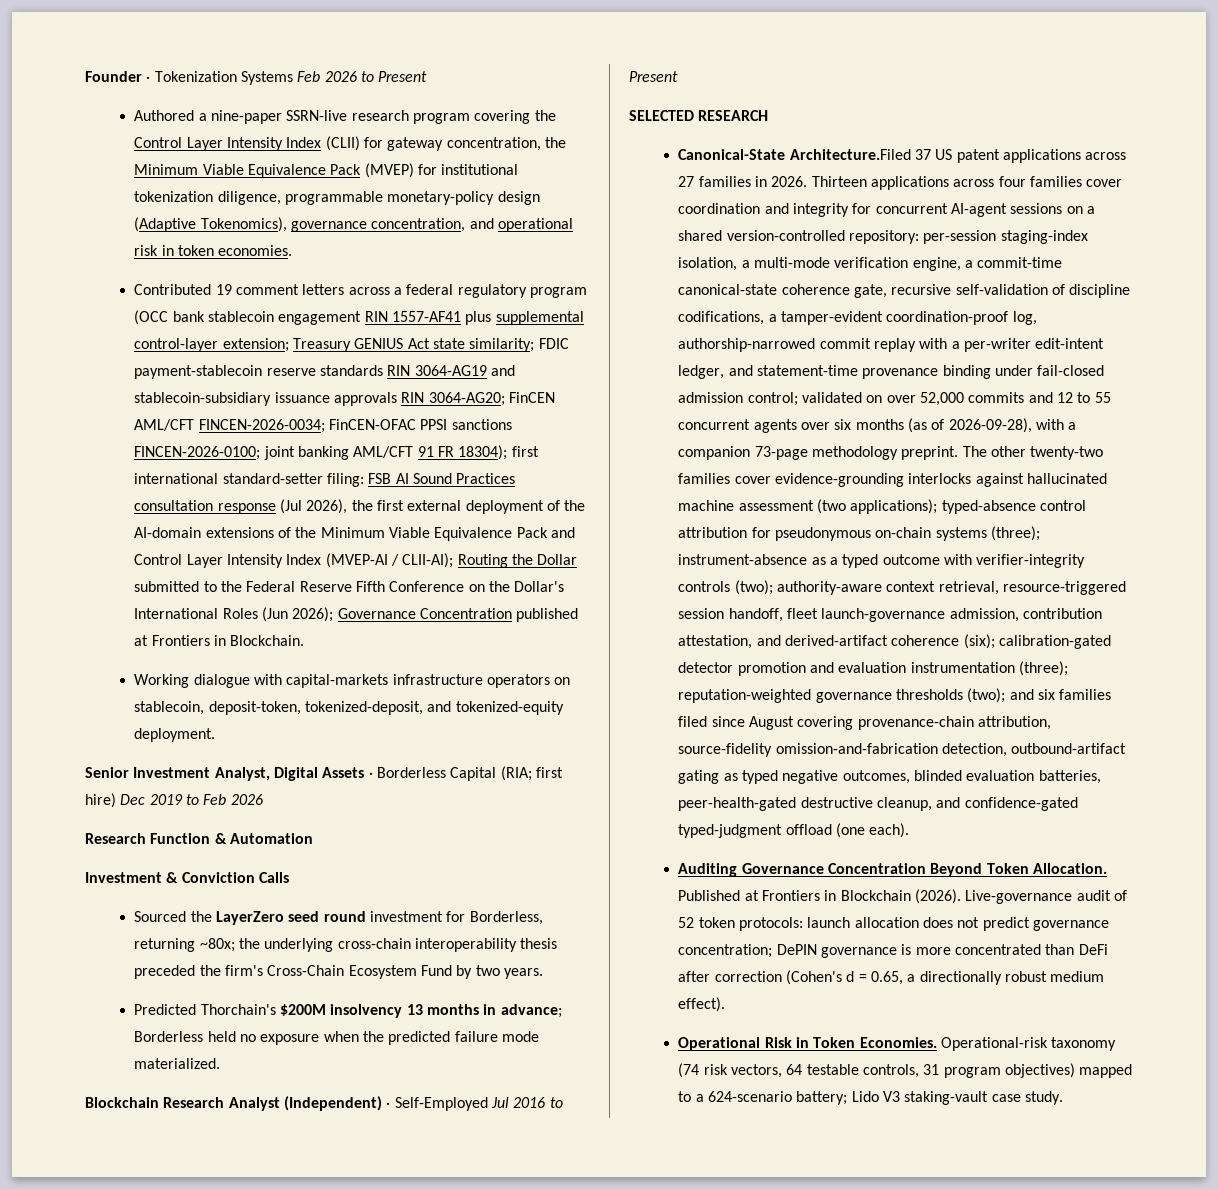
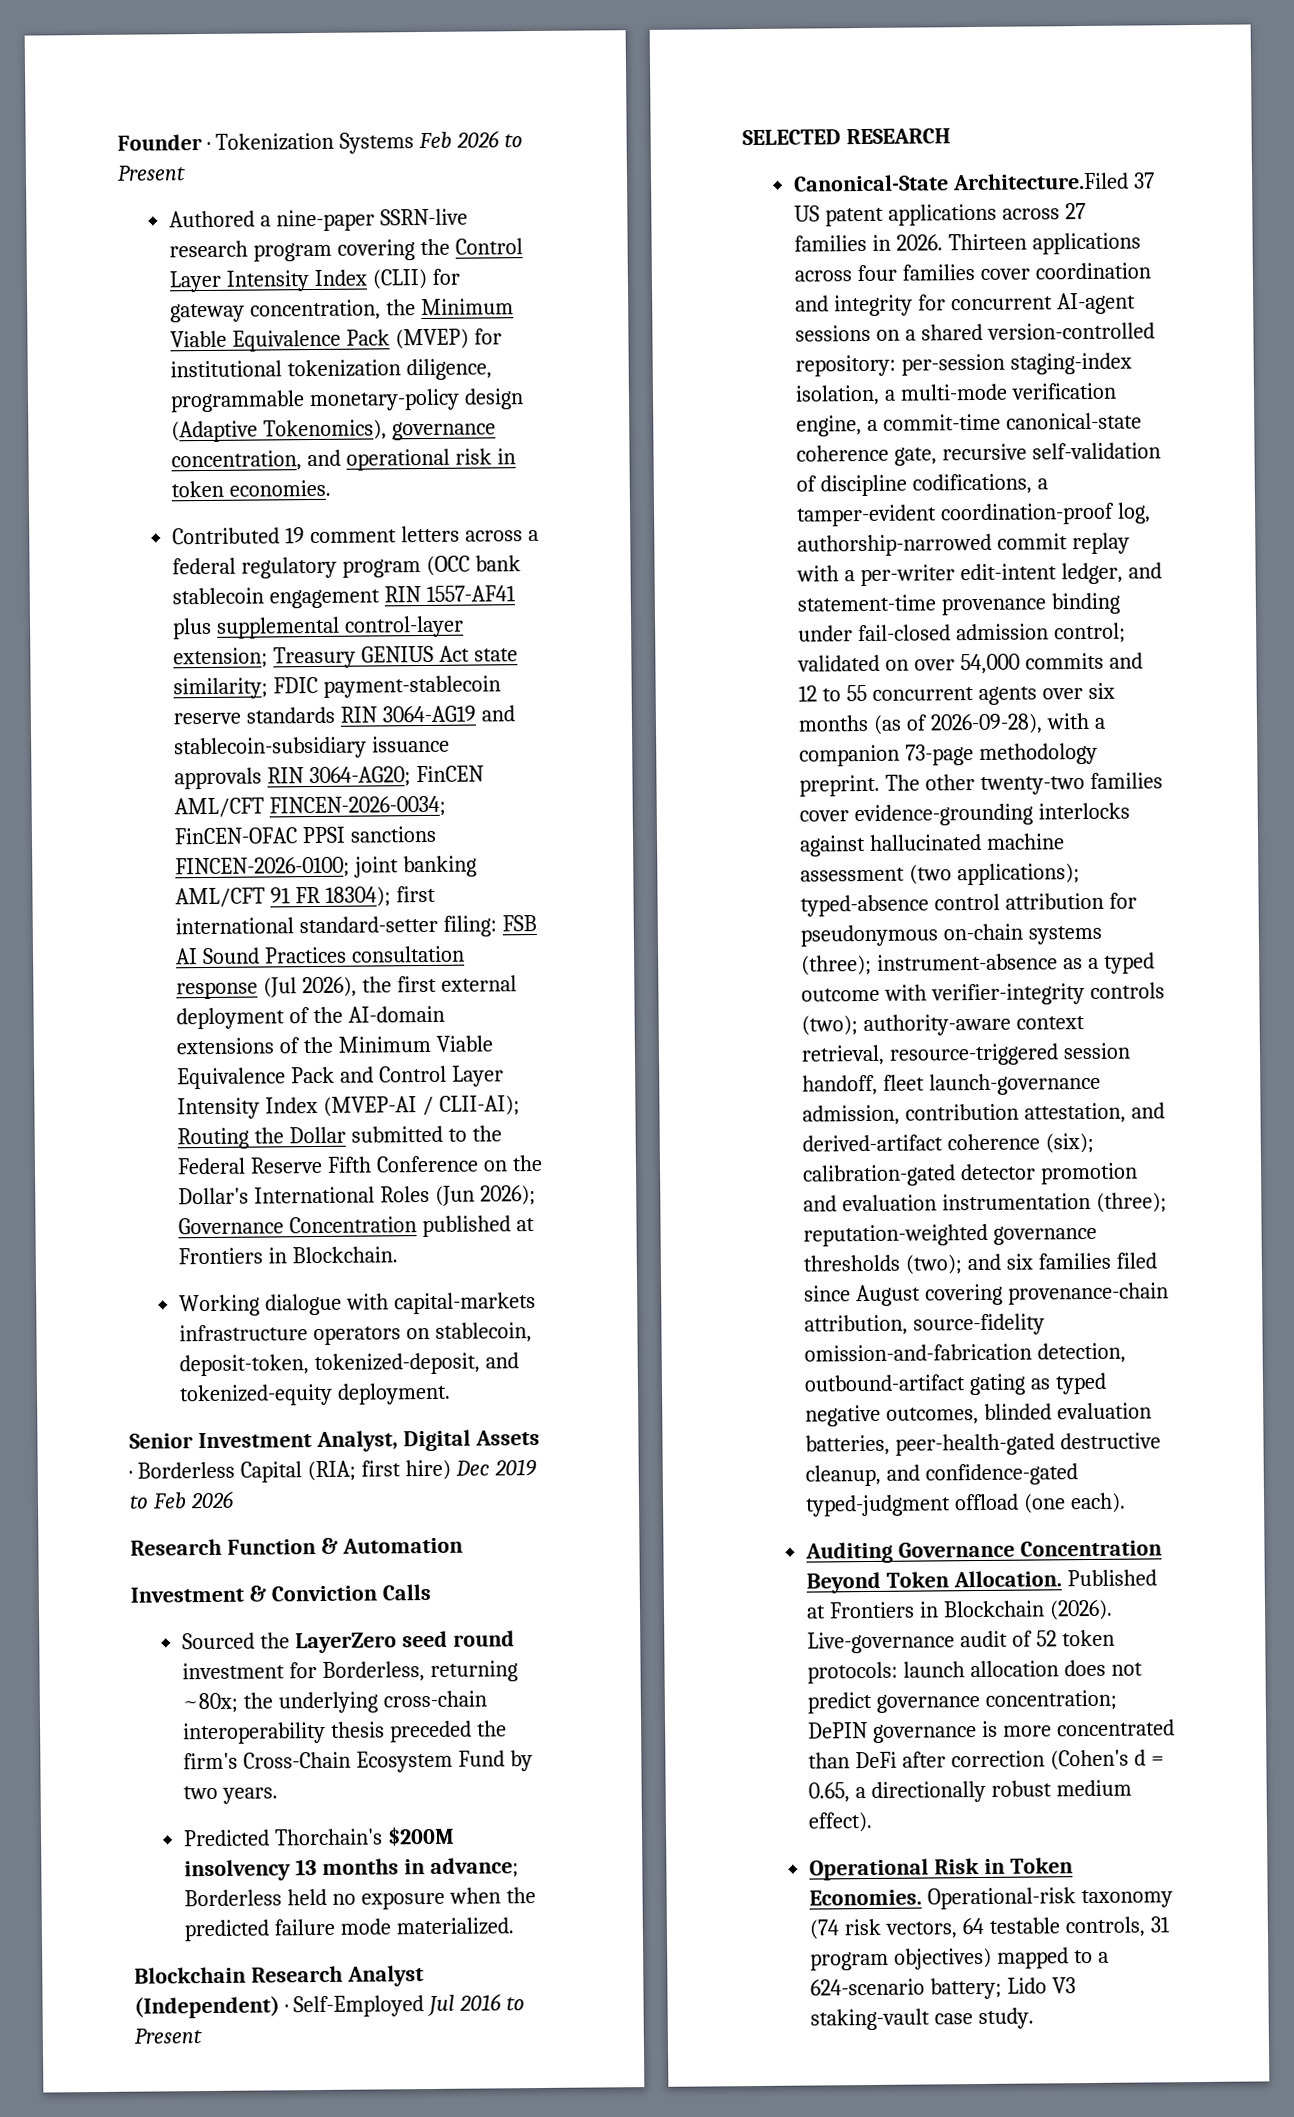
[919,392,964,406] 52,000 -> [959,653,1020,675] 54,000

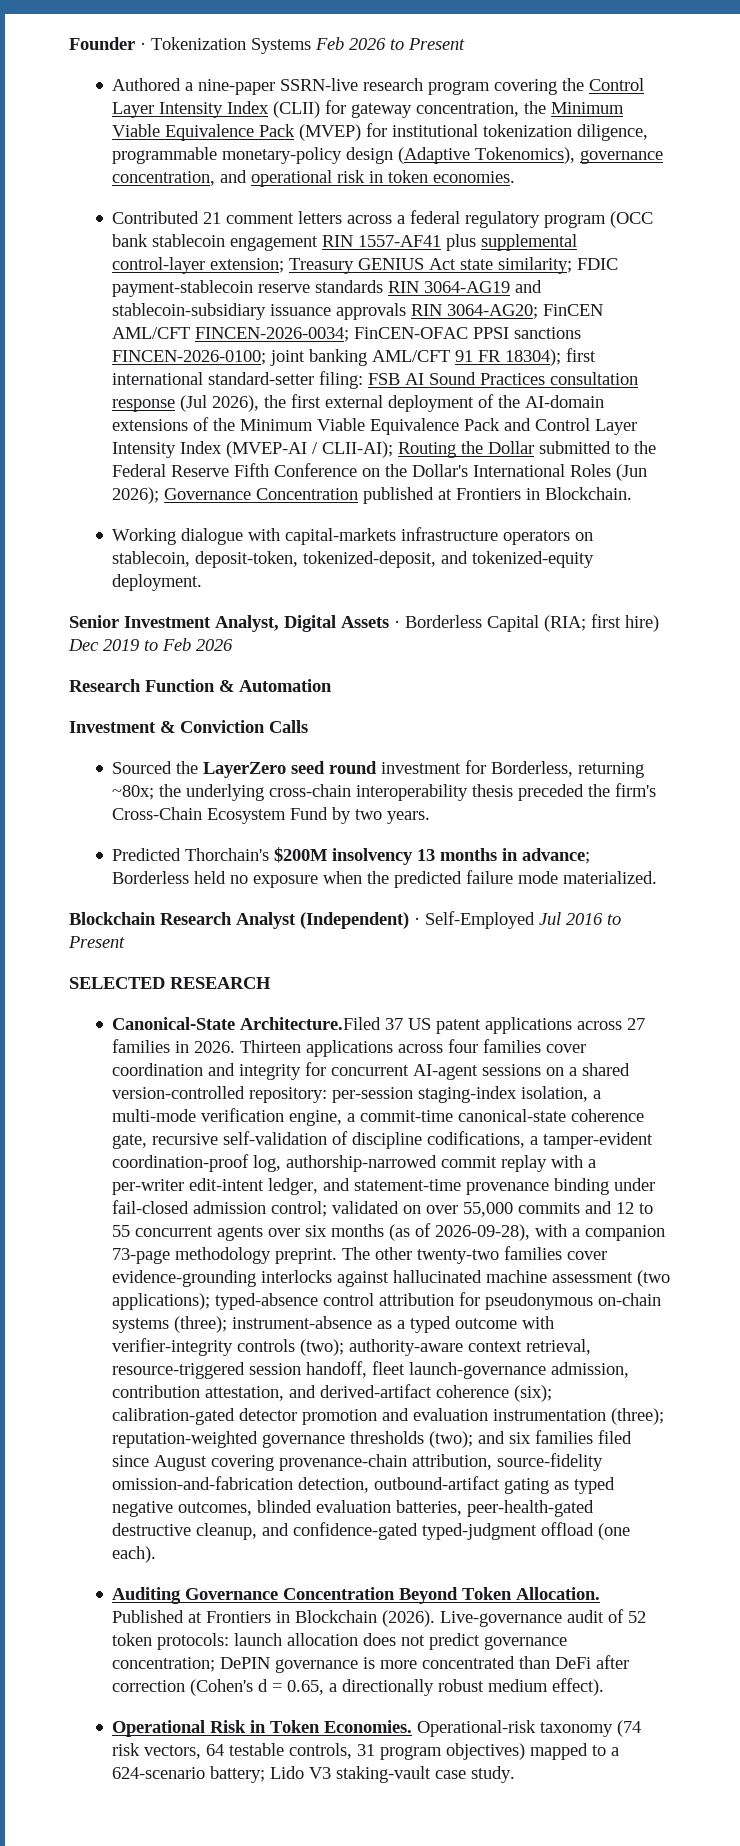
[284,527,305,544] 19 -> [203,212,222,224] 21
[959,653,1020,675] 54,000 -> [463,1202,514,1217] 55,000

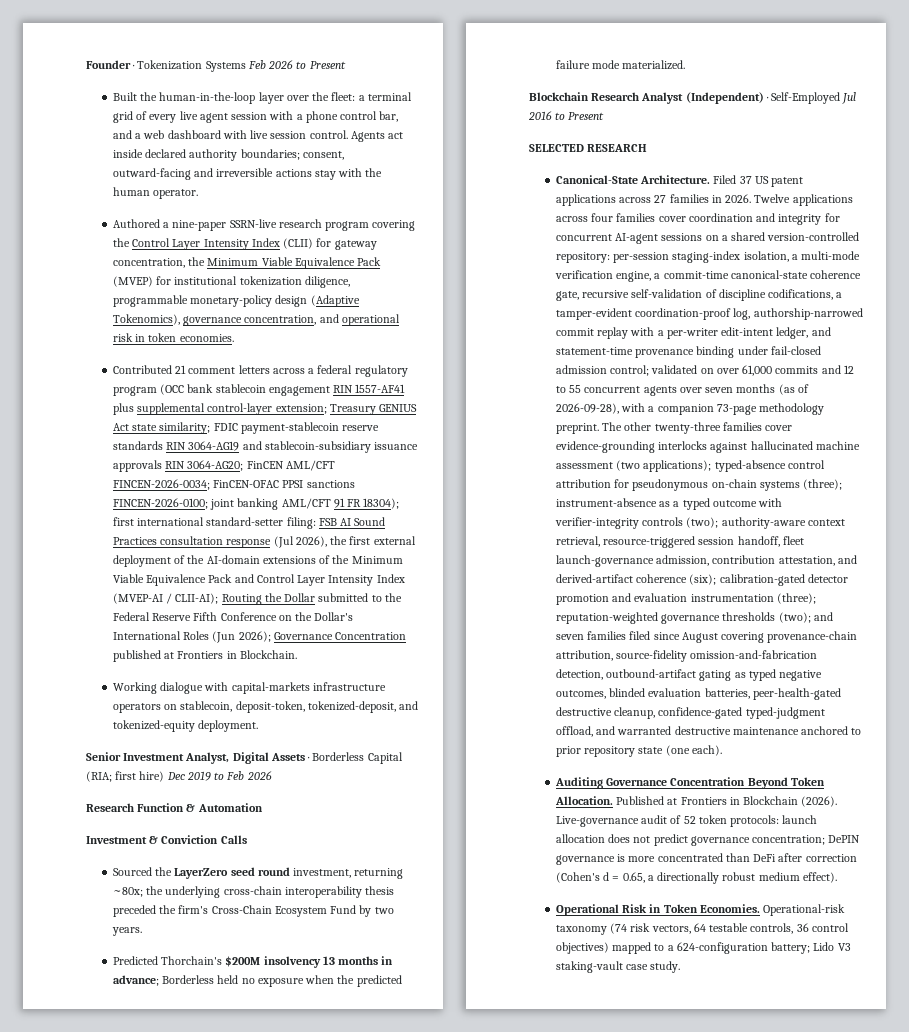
(465, 44) none -> [112,92,412,104] [112,111,399,123] [112,130,403,142] [112,149,344,161] [112,168,383,180] [112,187,199,199] // Built the human-in-the-loop layer over the fleet: a terminal grid of every live agent session with a phone control bar, and a web dashboard with live session control. Agents act inside declared authority boundaries; consent, outward-facing and irreversible actions stay with the human operator.
[381,760,574,777] investment for Borderless, -> [293,868,352,878] investment,
[240,1017,382,1030] Architecture.Filed -> [640,175,737,184] Architecture. Filed
[240,1040,302,1053] Thirteen -> [754,194,791,203] Twelve
[463,1202,514,1217] 55,000 -> [742,365,773,376] 61,000
[305,1225,328,1237] six -> [705,387,734,393] seven
[417,1249,500,1264] twenty-two -> [654,422,721,434] twenty-three
[509,1432,532,1444] six -> [555,634,584,640] seven
[262,1523,290,1536] and -> (656, 713) none
[541,1522,595,1536] offload -> [555,726,862,737] [555,746,664,757] offload, and warranted destructive maintenance anchored to prior repository state
[357,1744,443,1760] 31 program -> [796,923,849,932] 36 control
[112,1767,206,1779] 624-scenario -> [676,942,768,954] 624-configuration

